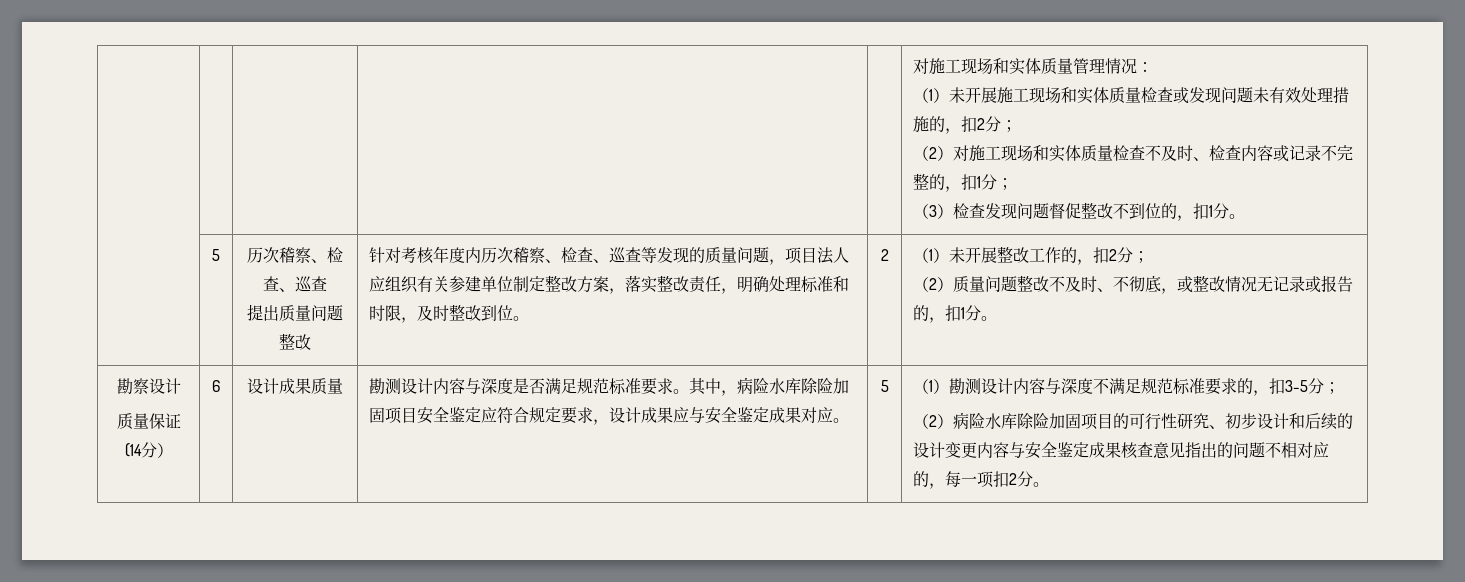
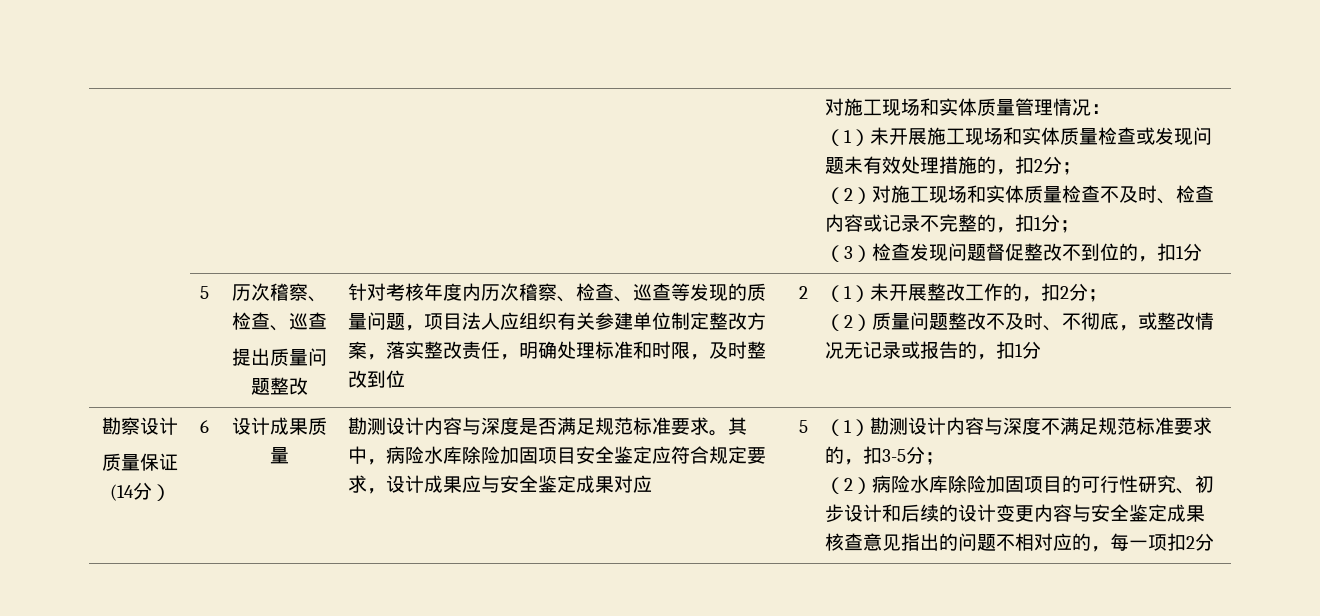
[1229,214,1246,219] 。 -> (1202, 252) none
[513,316,530,321] 。 -> (405, 379) none
[981,316,998,321] 。 -> (1041, 350) none
[833,418,850,423] 。 -> (652, 484) none
[1033,482,1050,487] 。 -> (1214, 542) none

